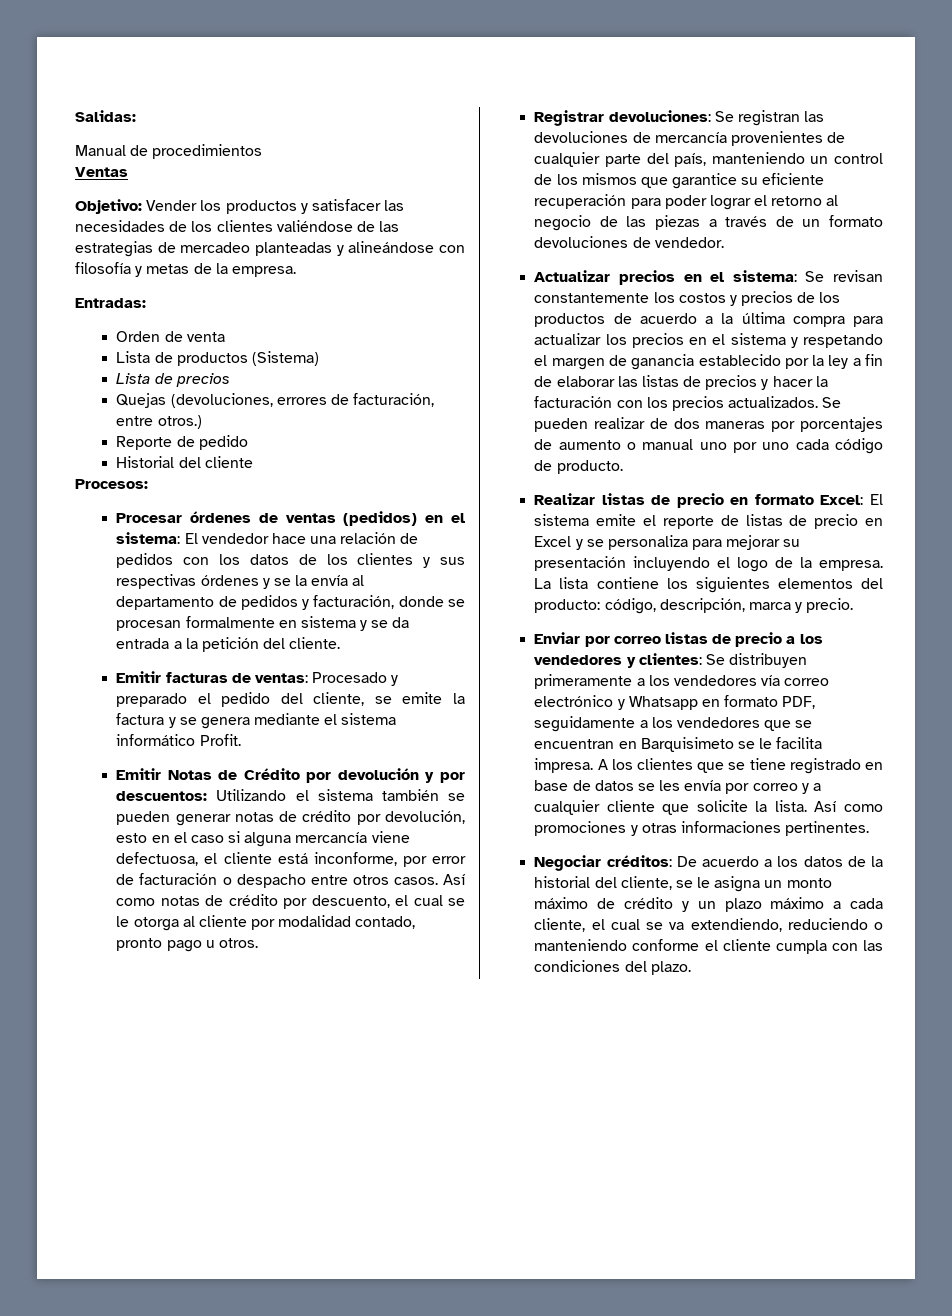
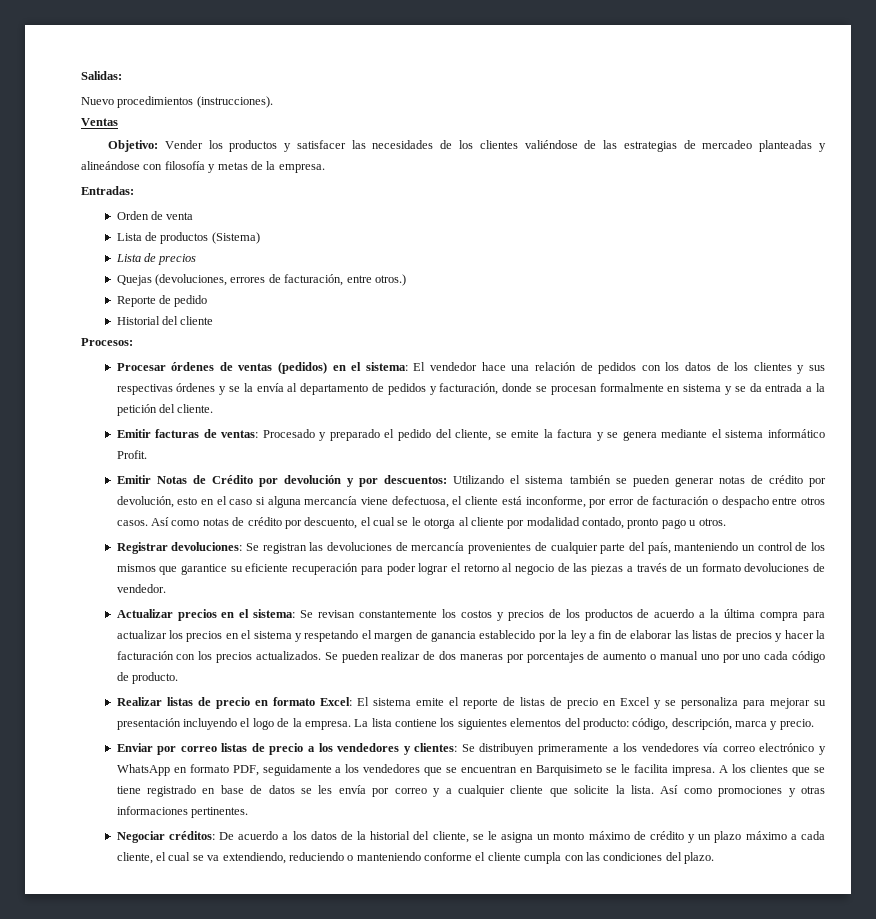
[75,145,149,156] Manual de -> [81,97,114,105] Nuevo
(263, 151) none -> [196,96,273,108] (instrucciones).
[628,696,698,710] Whatsapp -> [116,764,170,776] WhatsApp

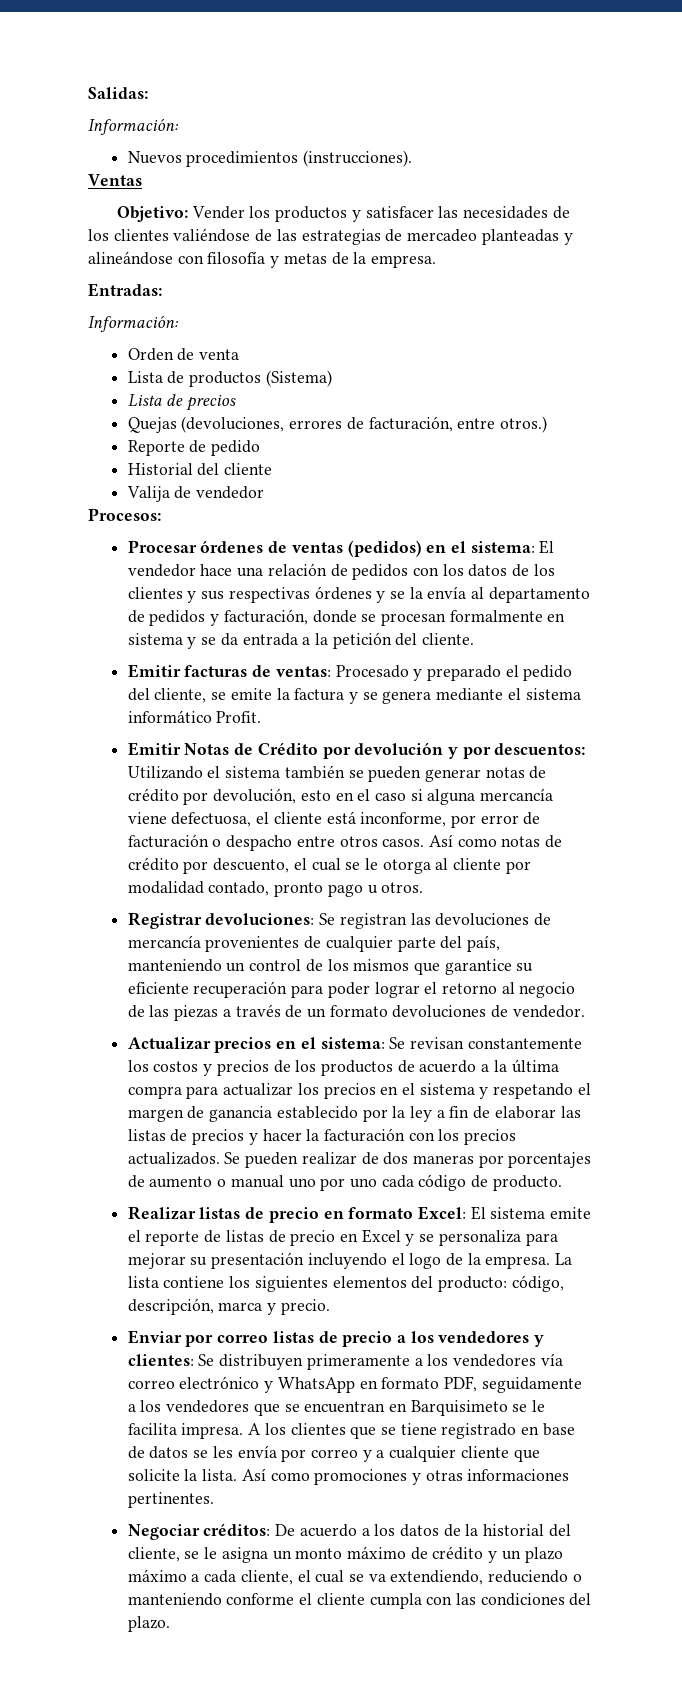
[81,97,114,105] Nuevo -> [88,119,179,135] [127,151,182,164] Información: // Nuevos
(134, 190) none -> [88,316,179,332] // Información:
(214, 320) none -> [126,486,265,502] // Valija de vendedor

